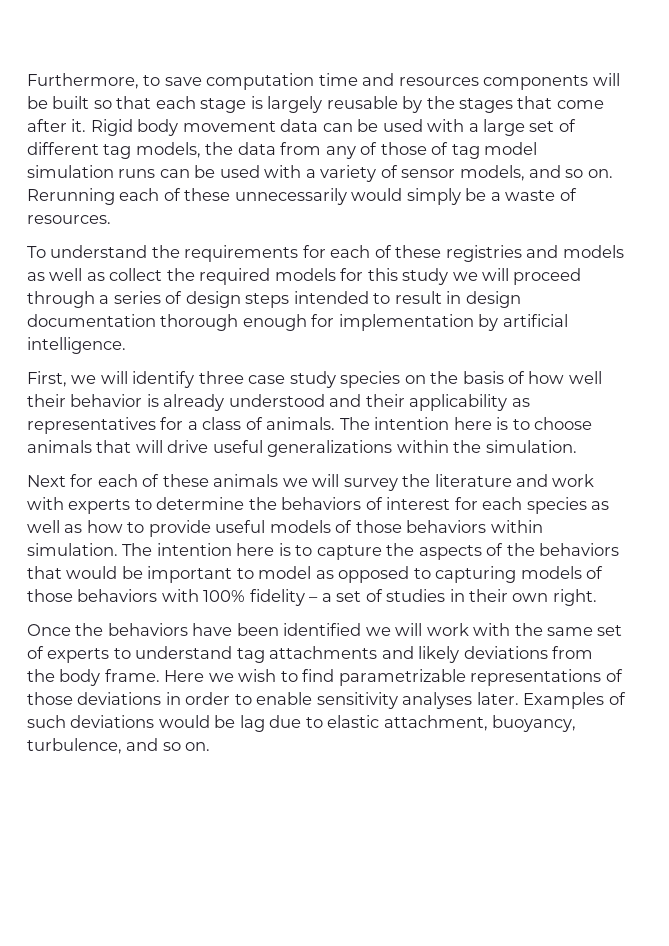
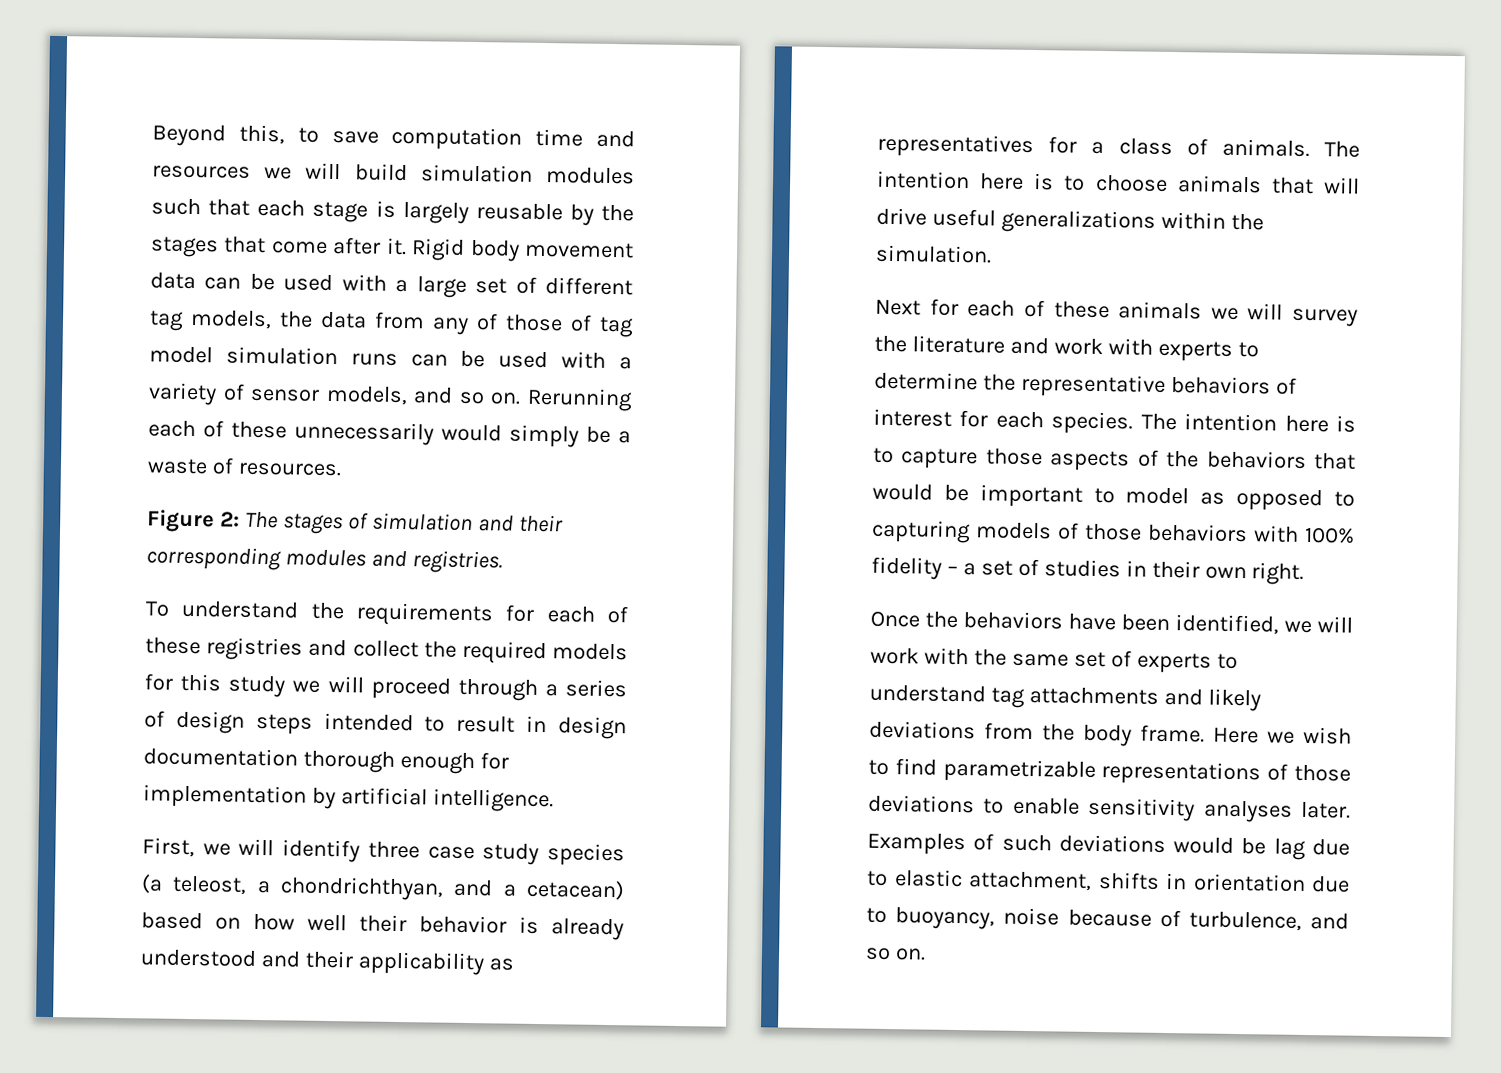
[27,73,139,89] Furthermore, -> [152,124,285,147] Beyond this,
[483,73,620,90] [27,96,112,109] components will be built so -> [264,162,635,185] [151,198,201,216] we will build simulation modules such
(111, 219) none -> [147,509,564,535] [146,546,503,574] // Figure 2: The stages of simulation and their corresponding modules and registries.
[562,245,624,258] [27,268,105,281] models as well as -> (348, 648) none
[404,371,526,384] on the basis of -> [141,874,625,901] [141,912,241,930] (a teleost, a chondrichthyan, and a cetacean) based on
(277, 503) none -> [1020,373,1166,398] representative
[526,497,610,514] [27,520,543,537] [27,543,118,556] species as well as how to provide useful models of those behaviors within simulation. -> [1051,411,1134,435] species.
[386,543,415,556] the -> [985,448,1043,466] those
[283,623,362,636] identified -> [1175,614,1279,635] identified,
[165,692,231,705] in order -> (975, 804) none
[492,715,577,732] buoyancy, -> [1097,872,1350,893] [866,907,1181,930] shifts in orientation due to buoyancy, noise because of

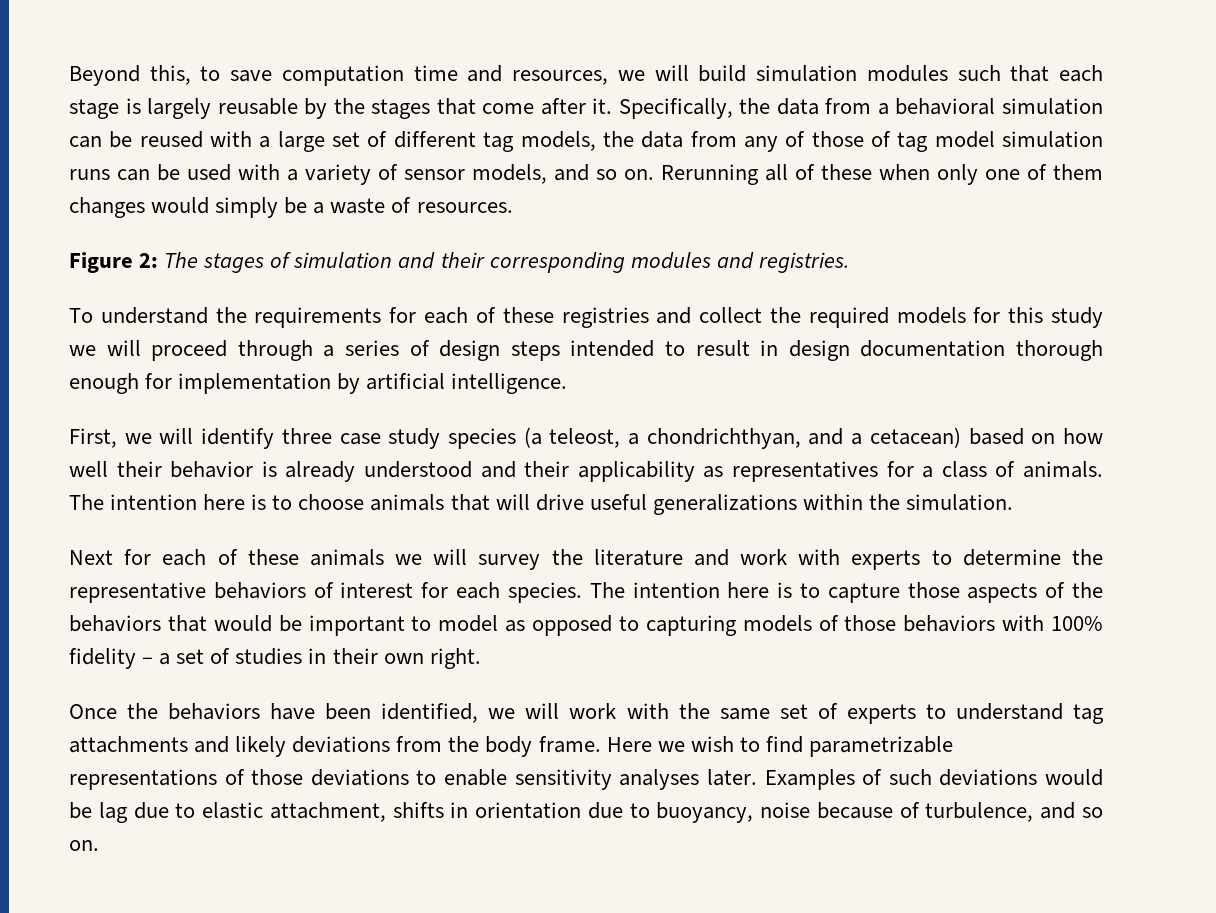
[152,165,251,179] resources -> [512,70,609,85] resources,
[411,238,634,262] [150,272,334,292] Rigid body movement data can be used -> [618,98,1103,119] [69,131,203,148] Specifically, the data from a behavioral simulation can be reused
[148,420,434,446] each of these unnecessarily -> [765,164,1103,185] [69,197,145,218] all of these when only one of them changes

